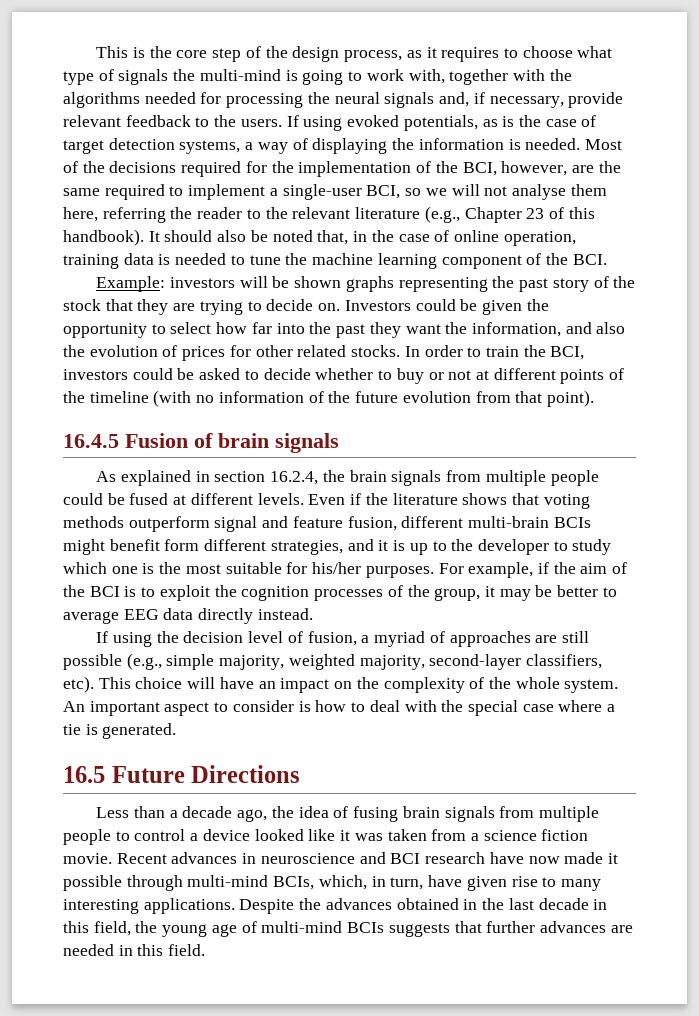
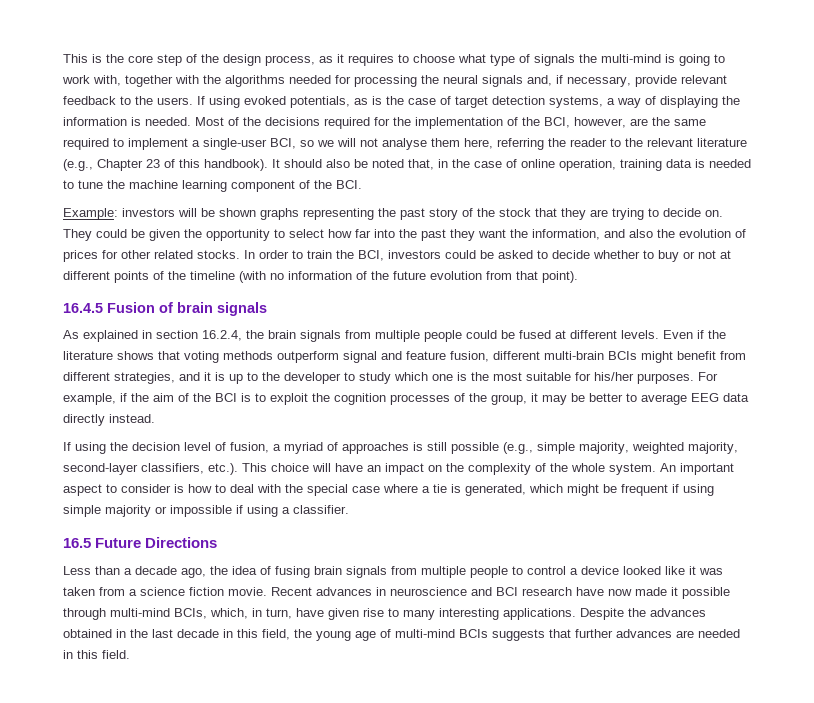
[344,300,411,311] Investors -> [63,229,92,241] They
[164,539,200,551] form -> [720,351,746,360] from
[535,635,558,643] are -> [413,442,423,451] is
[63,676,94,693] etc). -> [208,463,238,475] etc.).
[102,723,177,739] generated. -> [465,484,714,496] [63,505,349,517] generated, which might be frequent if using simple majority or impossible if using a classifier.

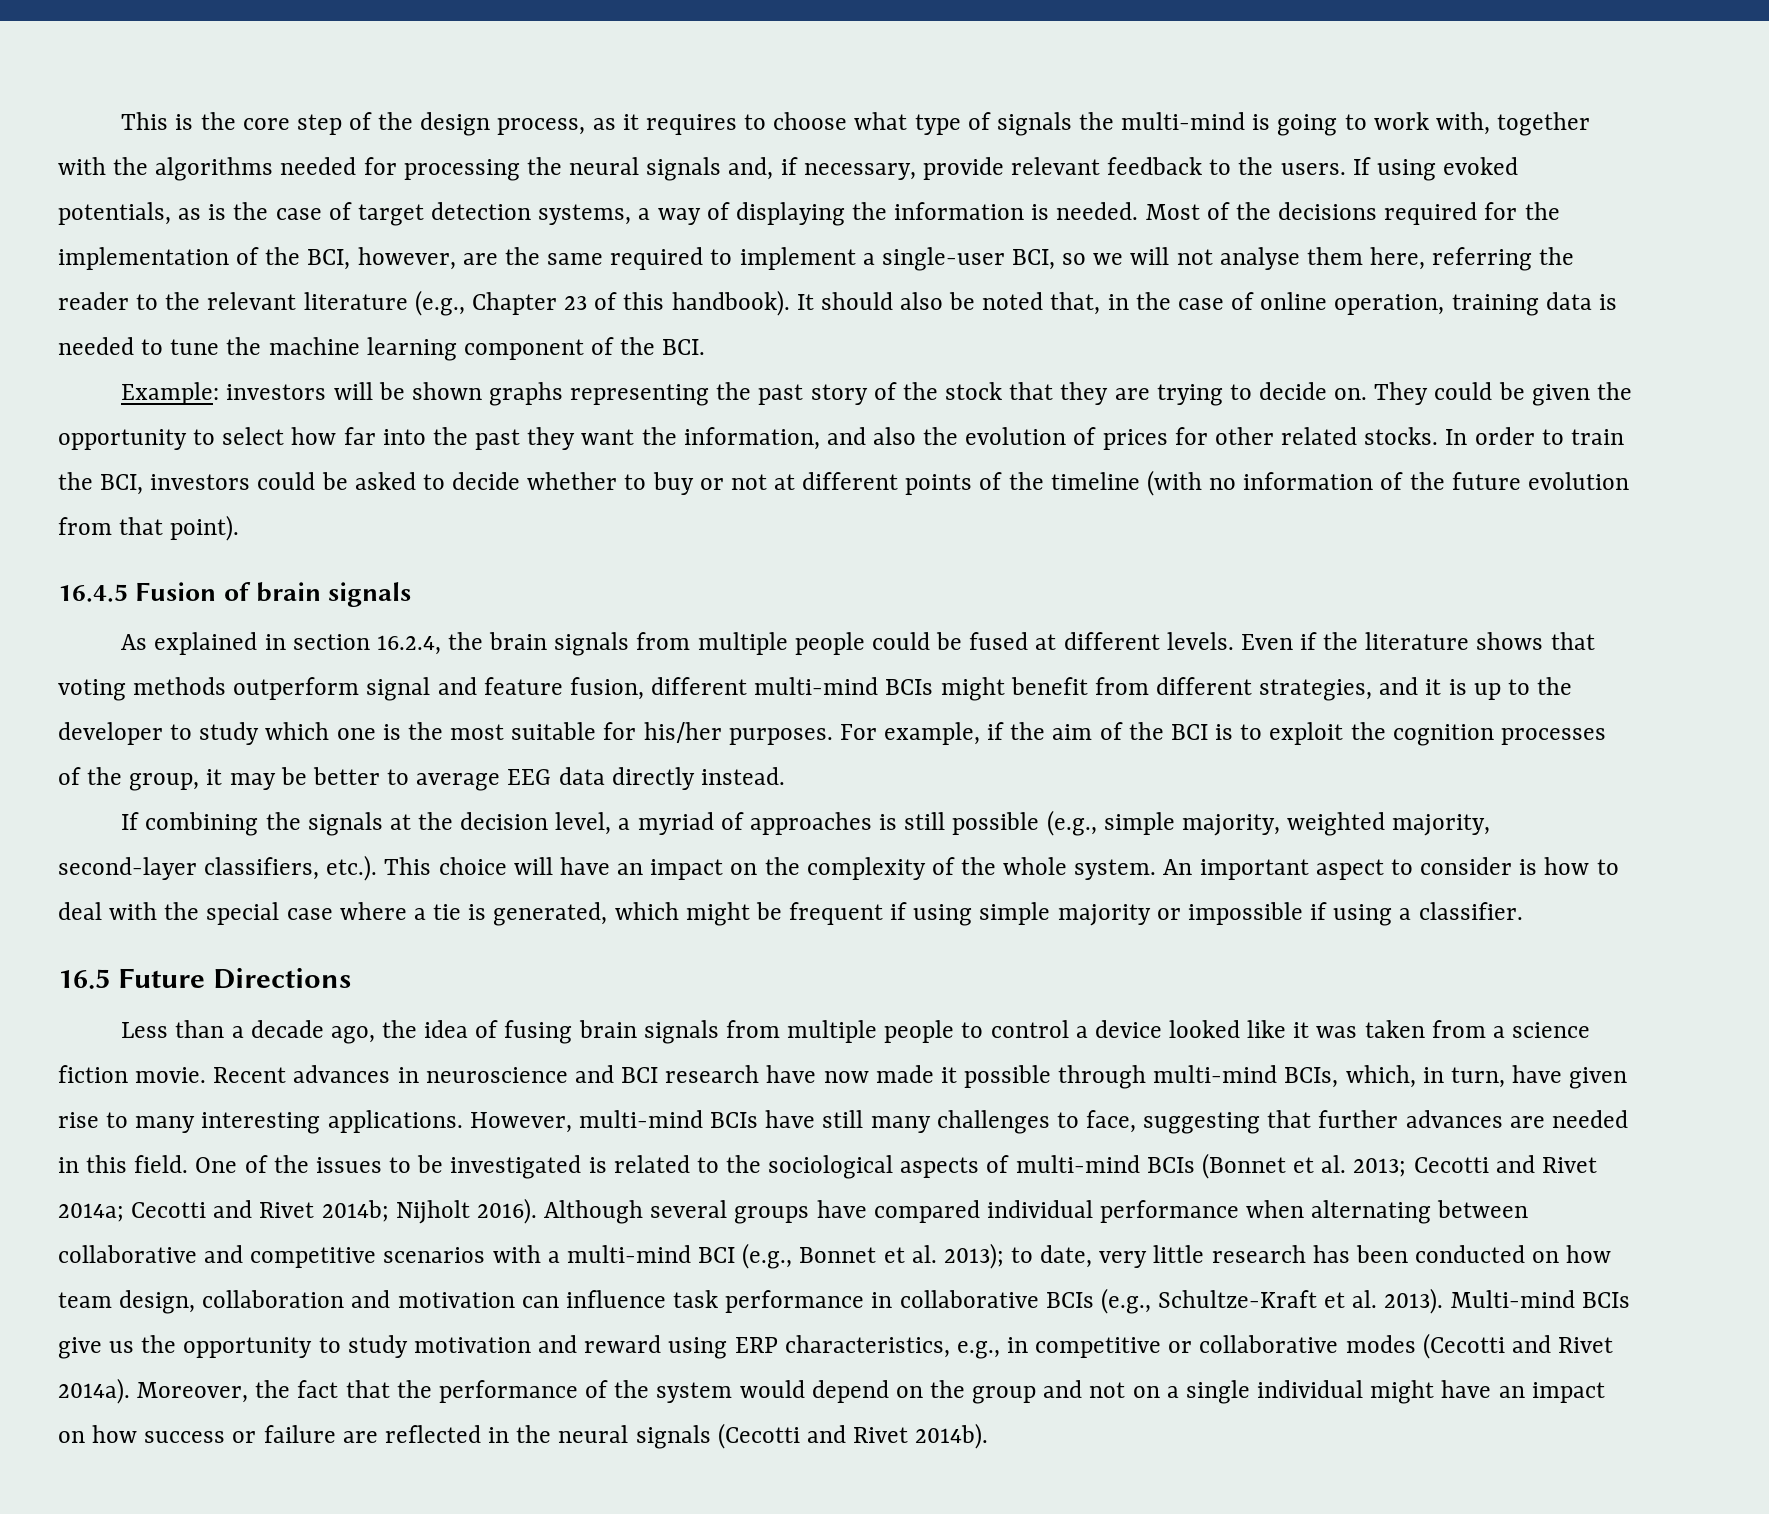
[544,351,604,360] multi-brain -> [754,677,879,695] multi-mind
[75,442,269,454] using the decision level of fusion, -> [145,812,612,836] combining the signals at the decision level,
[580,608,706,620] [63,629,545,641] Despite the advances obtained in the last decade in this field, the young age of multi-mind BCIs suggests -> [469,1110,1261,1134] However, multi-mind BCIs have still many challenges to face, suggesting
(130, 654) none -> [195,1153,1597,1179] [58,1198,1529,1224] [58,1243,1612,1269] [58,1288,1630,1314] [58,1333,1614,1359] [58,1378,1605,1404] [58,1423,989,1449] One of the issues to be investigated is related to the sociological aspects of multi-mind BCIs (Bonnet et al. 2013; Cecotti and Rivet 2014a; Cecotti and Rivet 2014b; Nijholt 2016). Although several groups have compared individual performance when alternating between collaborative and competitive scenarios with a multi-mind BCI (e.g., Bonnet et al. 2013); to date, very little research has been conducted on how team design, collaboration and motivation can influence task performance in collaborative BCIs (e.g., Schultze-Kraft et al. 2013). Multi-mind BCIs give us the opportunity to study motivation and reward using ERP characteristics, e.g., in competitive or collaborative modes (Cecotti and Rivet 2014a). Moreover, the fact that the performance of the system would depend on the group and not on a single individual might have an impact on how success or failure are reflected in the neural signals (Cecotti and Rivet 2014b).

